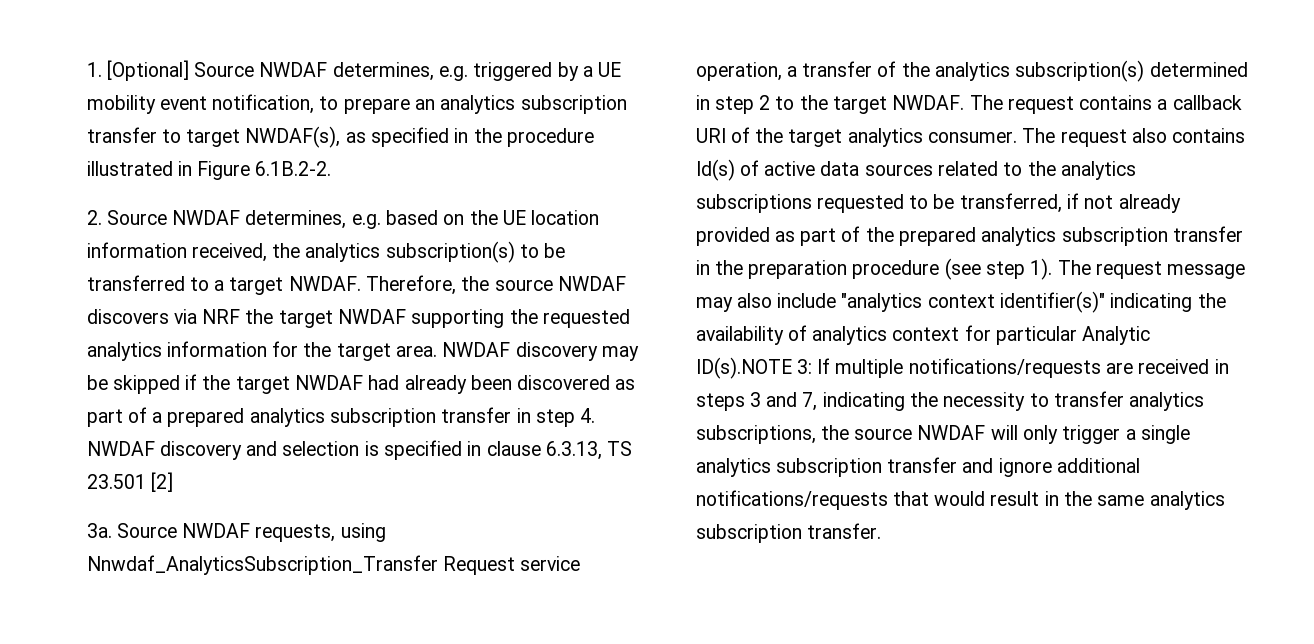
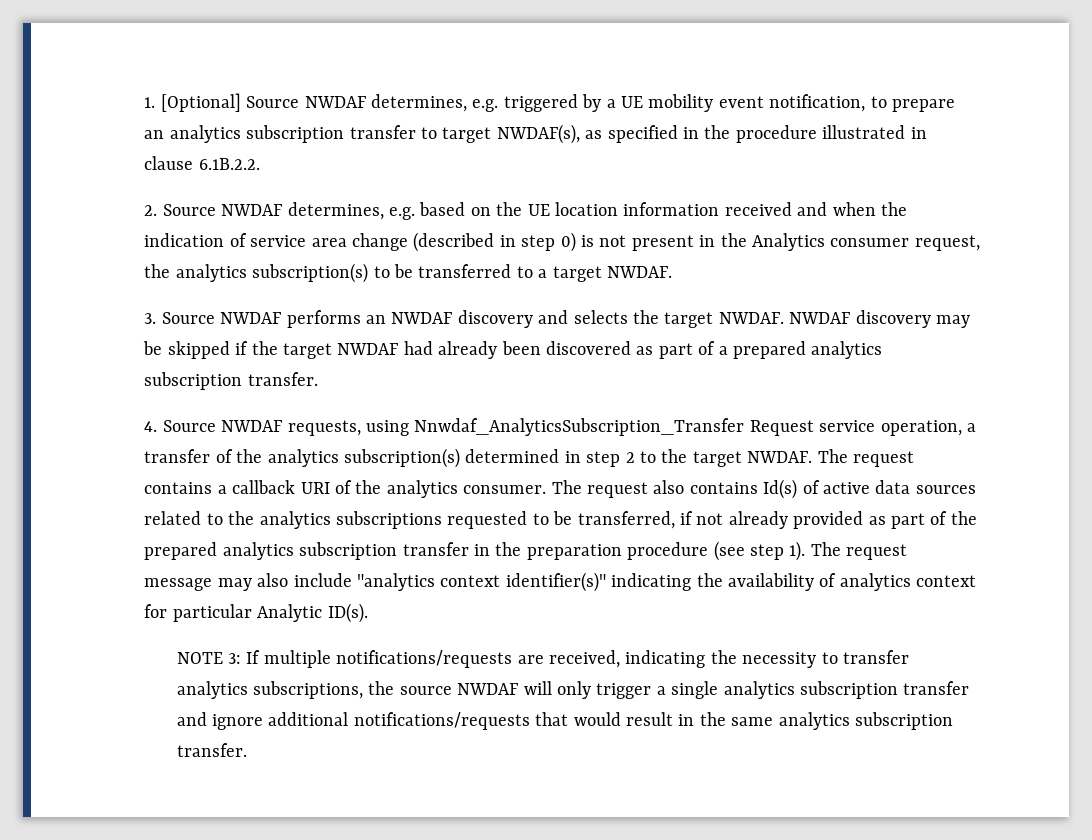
[197,161,332,180] Figure 6.1B.2-2. -> [144,156,260,170] clause 6.1B.2.2.
[191,243,267,262] received, -> [724,202,907,216] [144,232,980,252] received and when the indication of service area change (described in step 0) is not present in the Analytics consumer request,
[365,275,626,295] [86,309,630,328] [86,341,437,361] Therefore, the source NWDAF discovers via NRF the target NWDAF supporting the requested analytics information for the target area. -> [144,310,784,328] // 3. Source NWDAF performs an NWDAF discovery and selects the target NWDAF.
[441,407,596,427] [86,440,633,460] [86,472,173,492] [86,523,112,538] transfer in step 4. NWDAF discovery and selection is specified in clause 6.3.13, TS 23.501 [2] // 3a. -> [247,372,318,386] [144,421,158,432] transfer. // 4.
[788,129,843,147] target -> (382, 487) none
[695,357,792,379] ID(s).NOTE -> [327,603,368,623] [176,652,223,664] ID(s). // NOTE
[1138,359,1229,374] [695,392,818,411] received in steps 3 and 7, -> [549,650,621,668] received,

